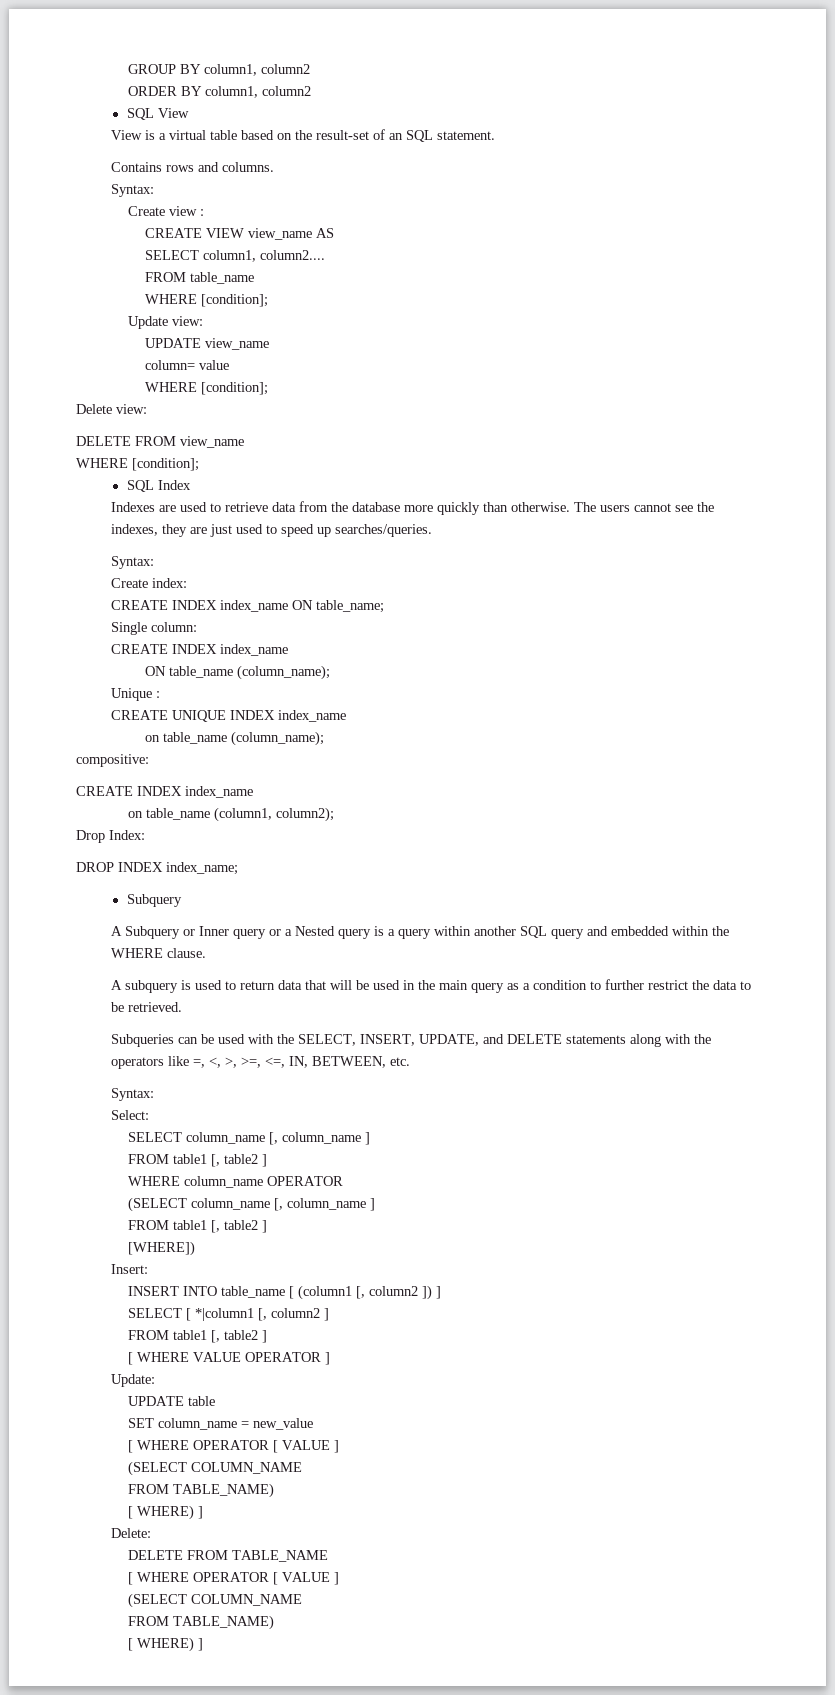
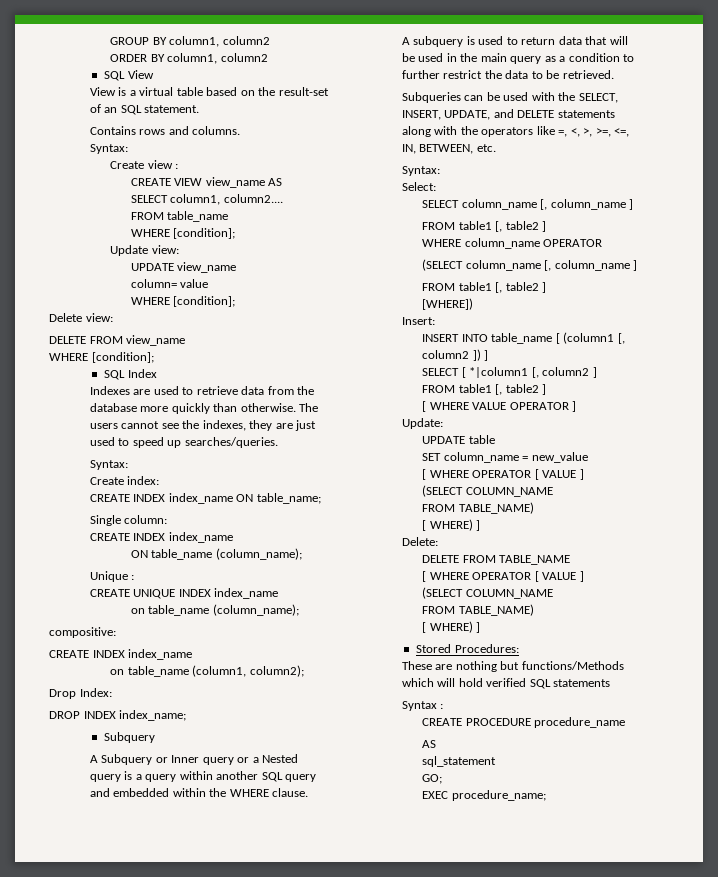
(203, 1644) none -> [416,644,519,653] [401,661,624,672] [401,678,611,689] [401,701,444,711] [422,717,626,728] [422,740,437,748] [422,756,497,767] [422,774,443,784] [422,790,546,801] // Stored Procedures: // These are nothing but functions/Methods which will hold verified SQL statements // Syntax : // CREATE PROCEDURE procedure_name // AS // sql_statement // GO; // EXEC procedure_name;

